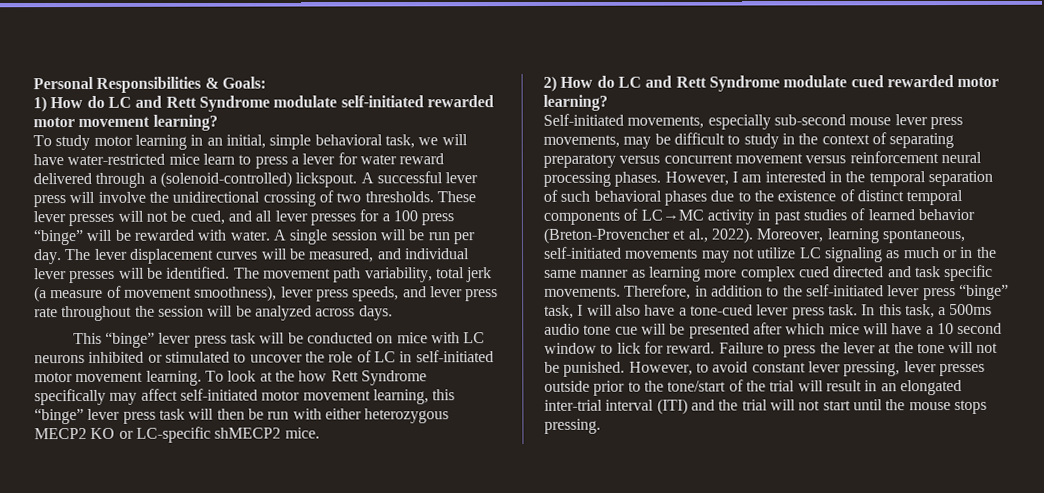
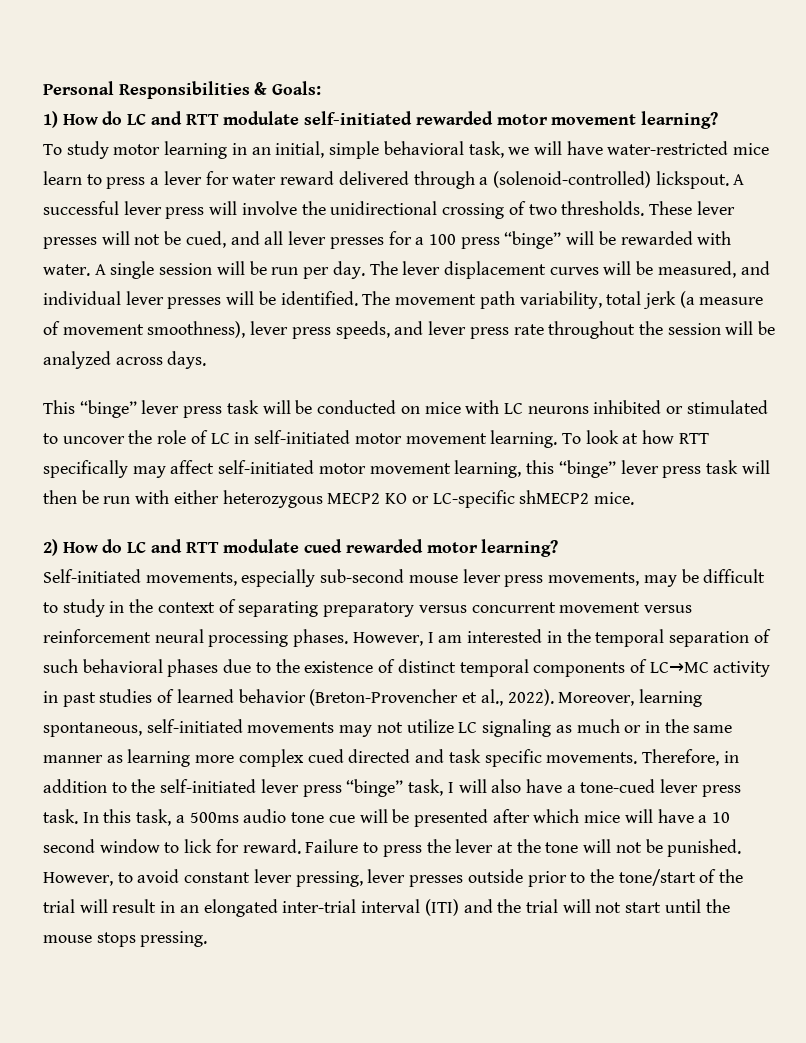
[165,95,270,112] Rett Syndrome -> [185,114,219,125] RTT
[274,370,427,386] the how Rett Syndrome -> [642,430,709,444] how RTT
[675,75,780,92] Rett Syndrome -> [185,542,219,553] RTT

